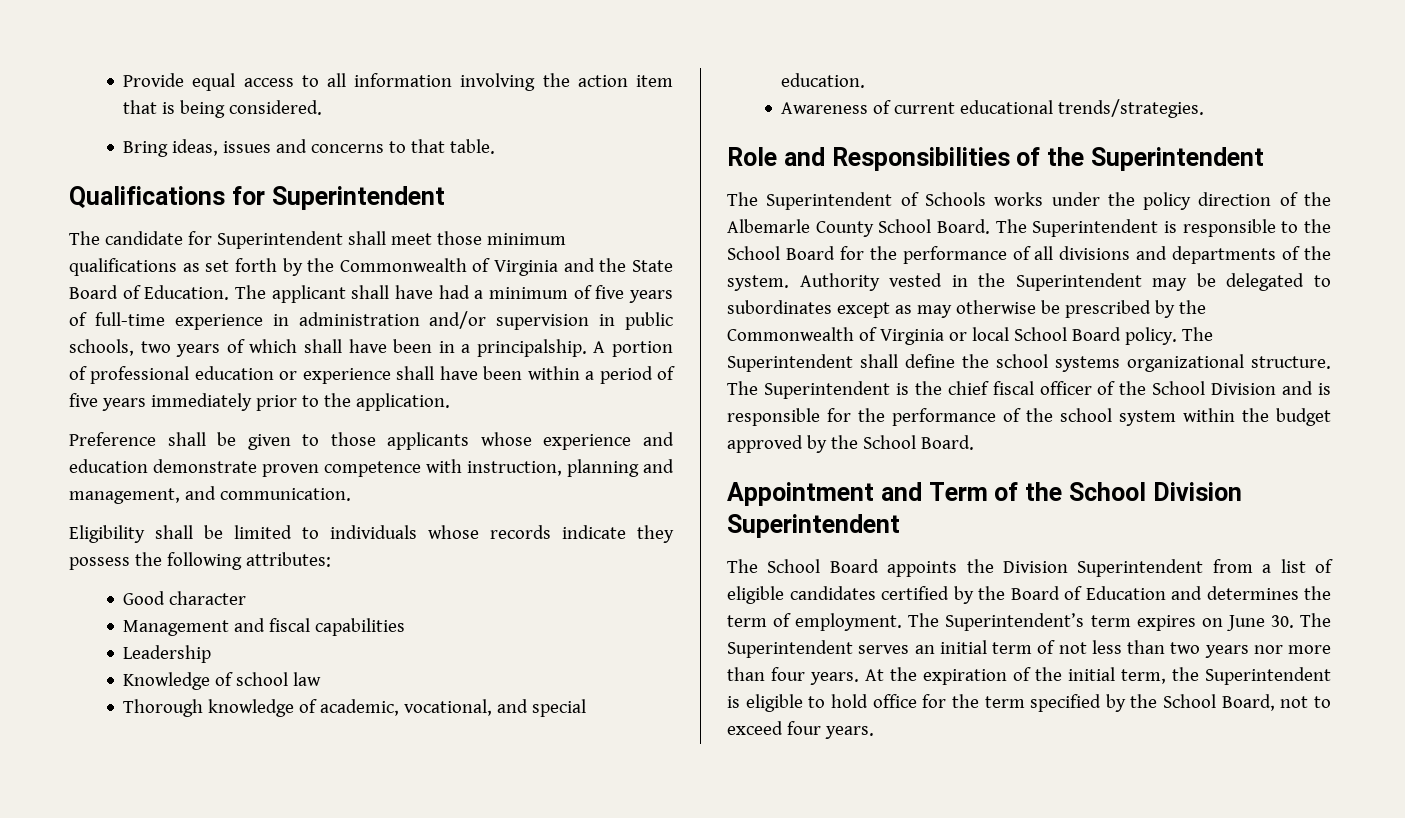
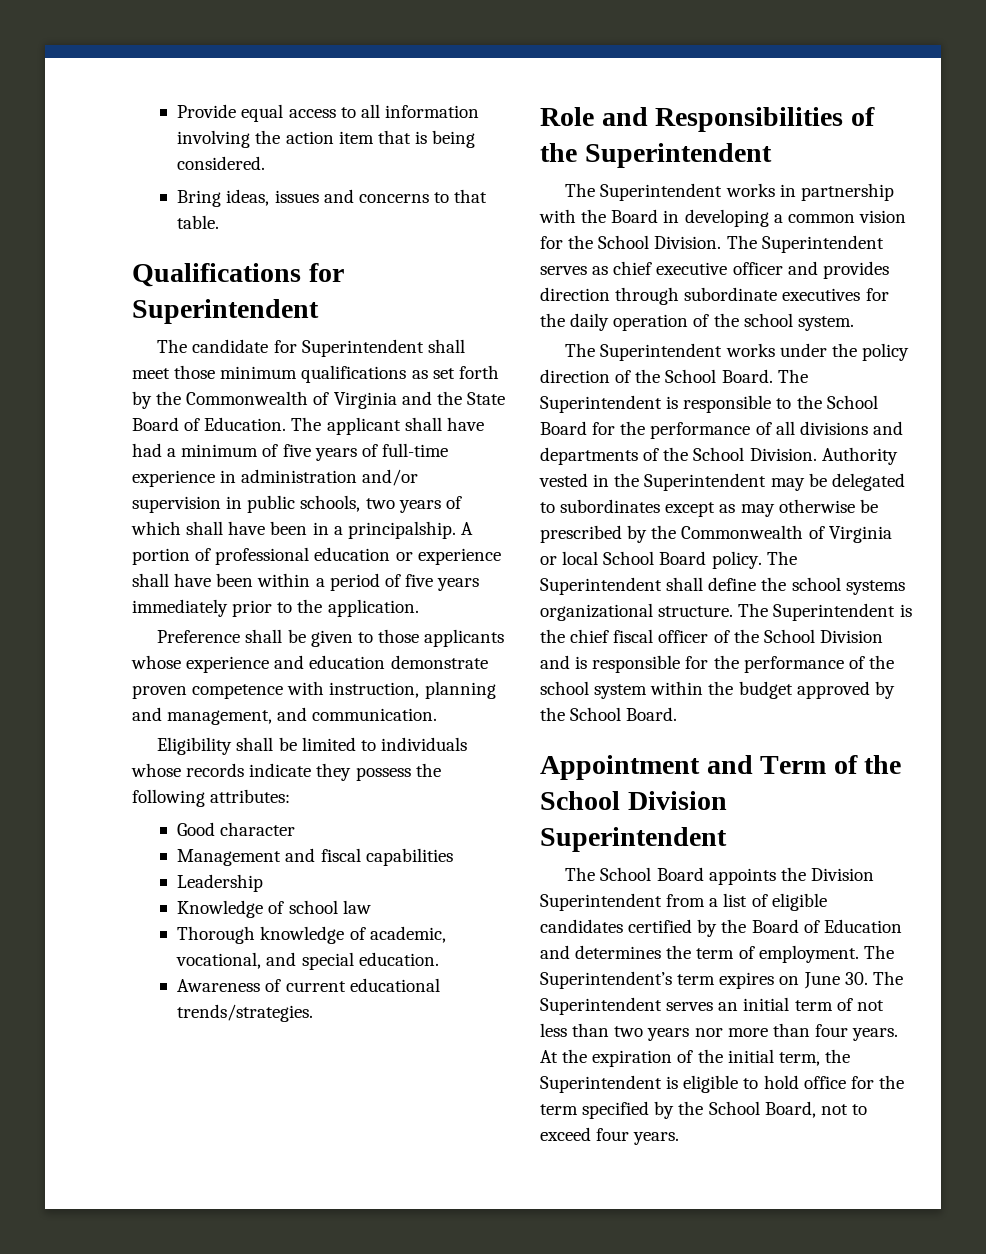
[900,192,986,206] of Schools -> [725,183,894,201] [539,209,906,227] [540,235,884,253] [540,261,889,279] [540,287,889,305] [540,313,854,331] [565,343,723,361] works in partnership with the Board in developing a common vision for the School Division. The Superintendent serves as chief executive officer and provides direction through subordinate executives for the daily operation of the school system. // The Superintendent
[727,219,874,237] Albemarle County -> (661, 376) none
[727,275,789,291] system. -> [693,447,817,461] School Division.

